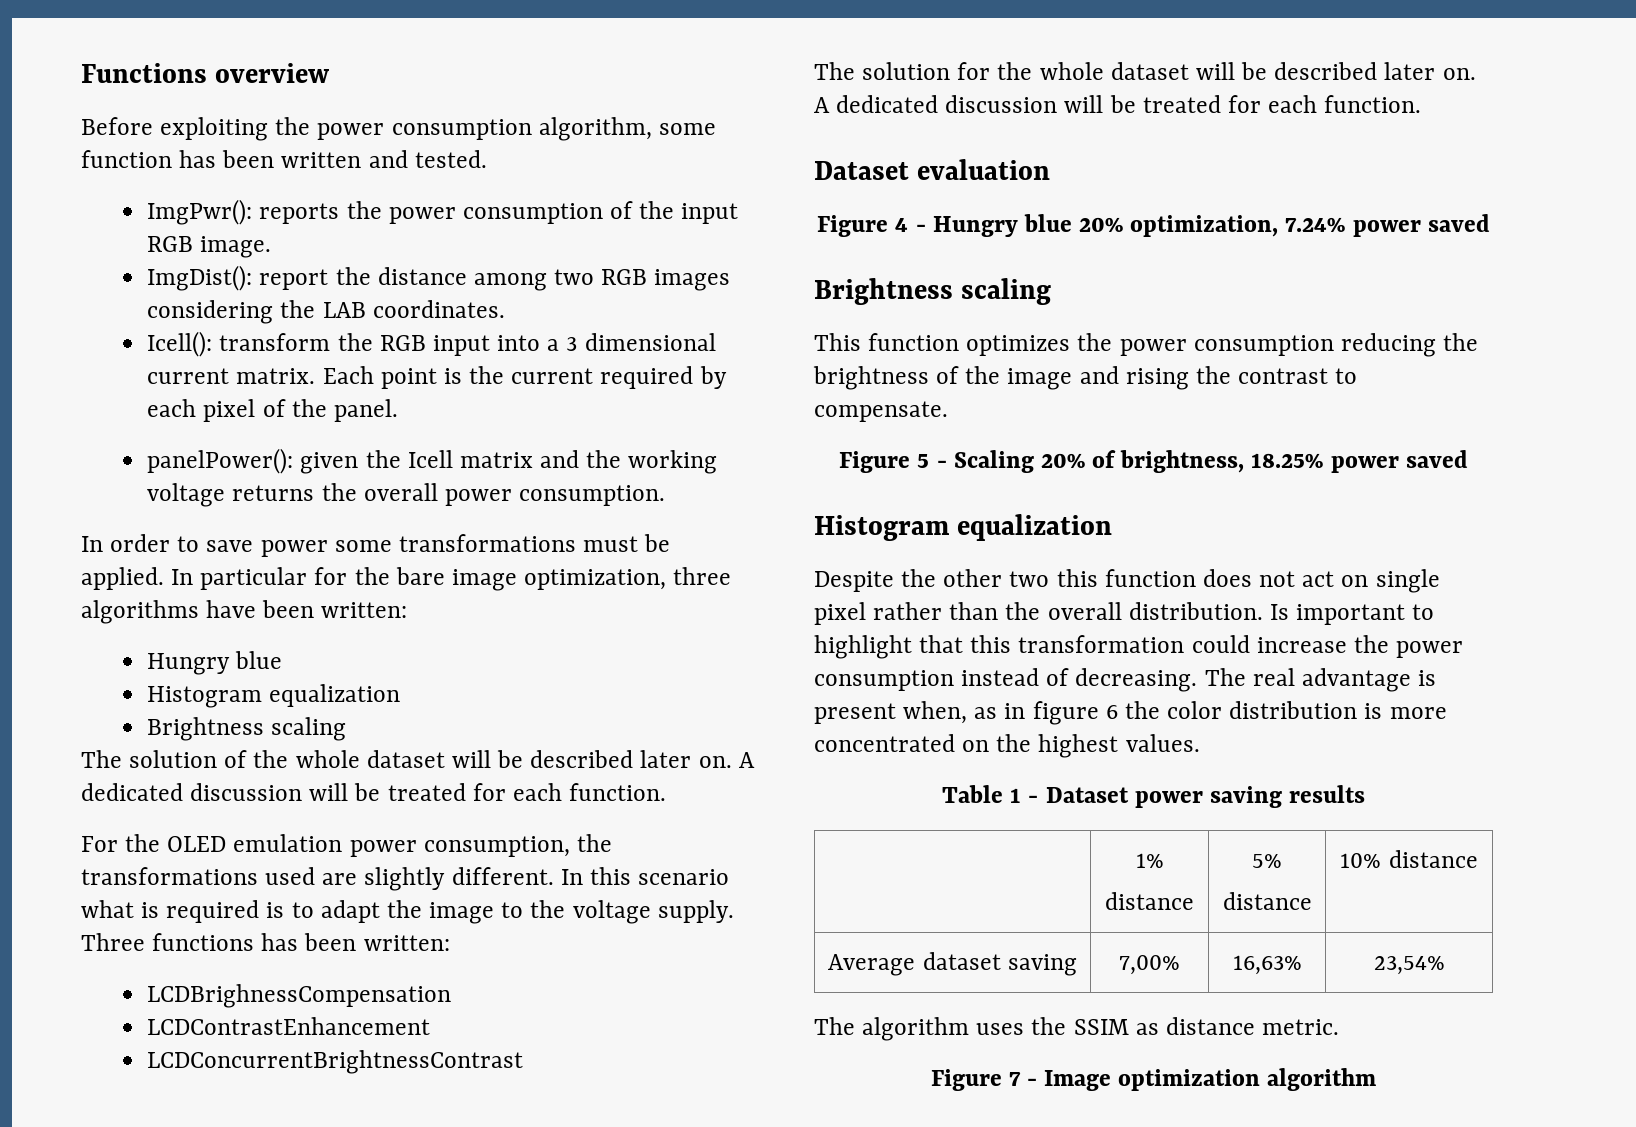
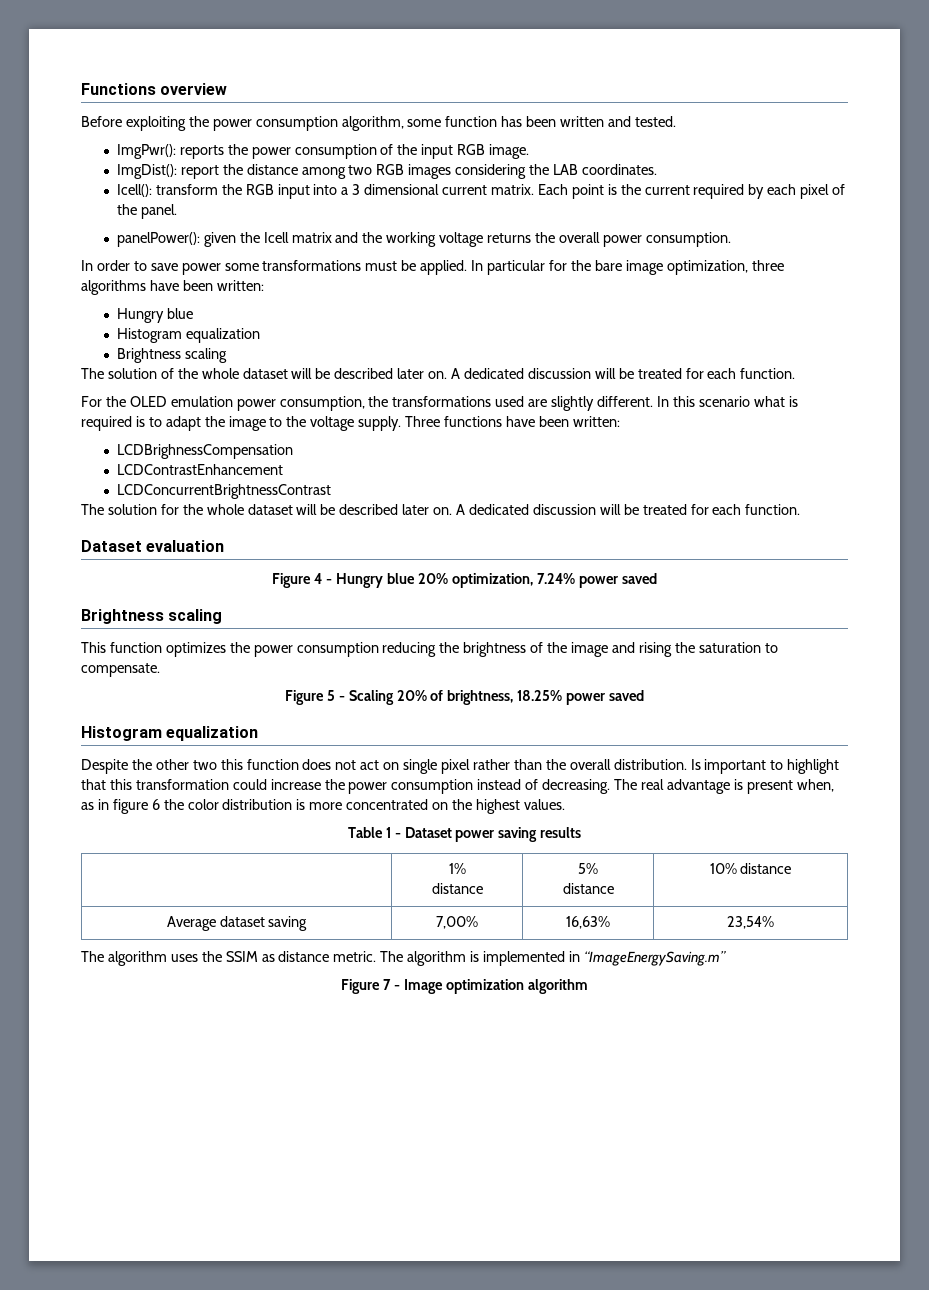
[261,933,299,951] has -> [505,416,535,427] have
[1238,368,1329,384] contrast -> [698,642,761,653] saturation
(1340, 1027) none -> [380,951,726,966] The algorithm is implemented in “ImageEnergySaving.m”

